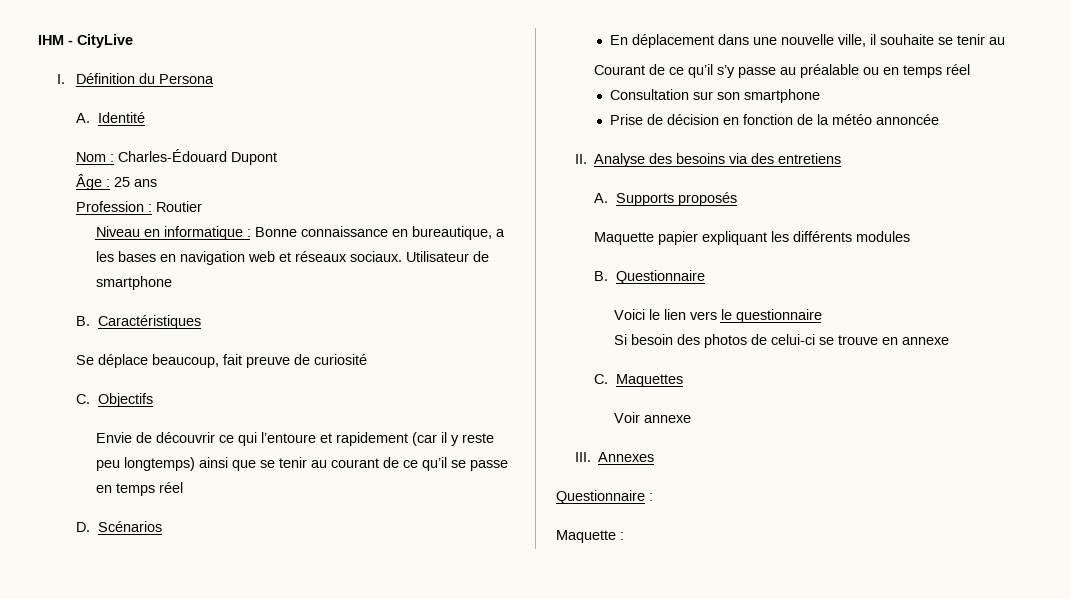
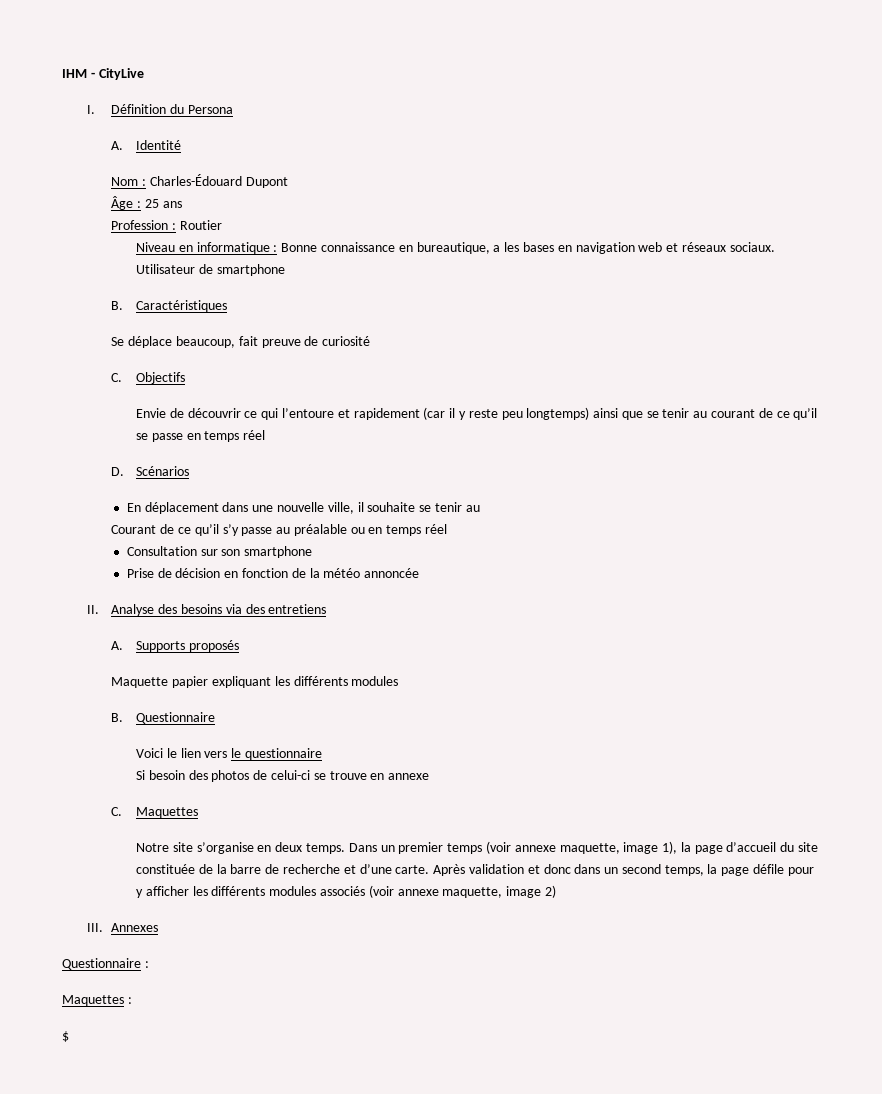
[613,412,691,423] Voir annexe -> [136,841,818,854] [136,864,814,876] [136,885,556,898] Notre site s’organise en deux temps. Dans un premier temps (voir annexe maquette, image 1), la page d’accueil du site constituée de la barre de recherche et d’une carte. Après validation et donc dans un second temps, la page défile pour y afficher les différents modules associés (voir annexe maquette, image 2)
[556,530,624,543] Maquette : -> [62,995,132,1006] [62,1031,69,1042] Maquettes : // $

